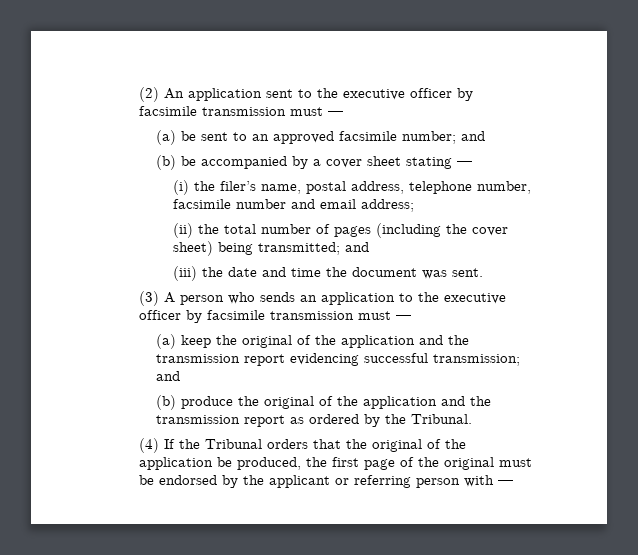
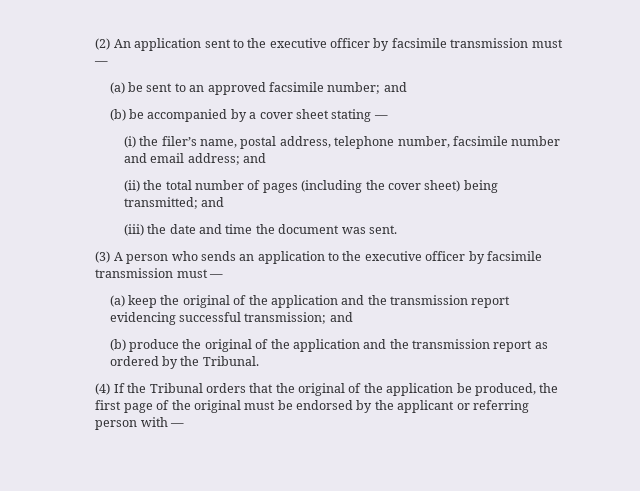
(415, 205) none -> [242,153,266,163] and

